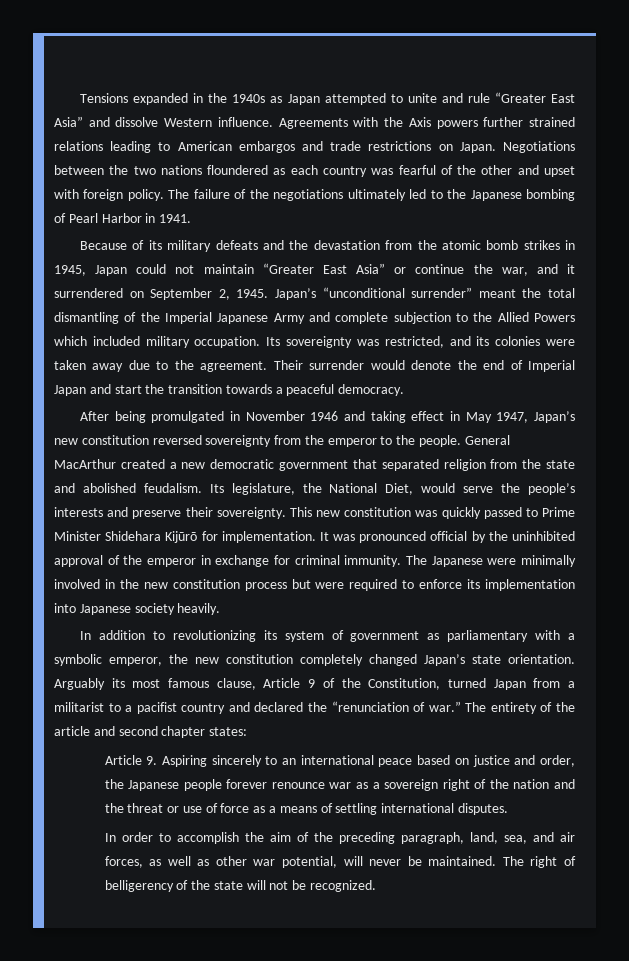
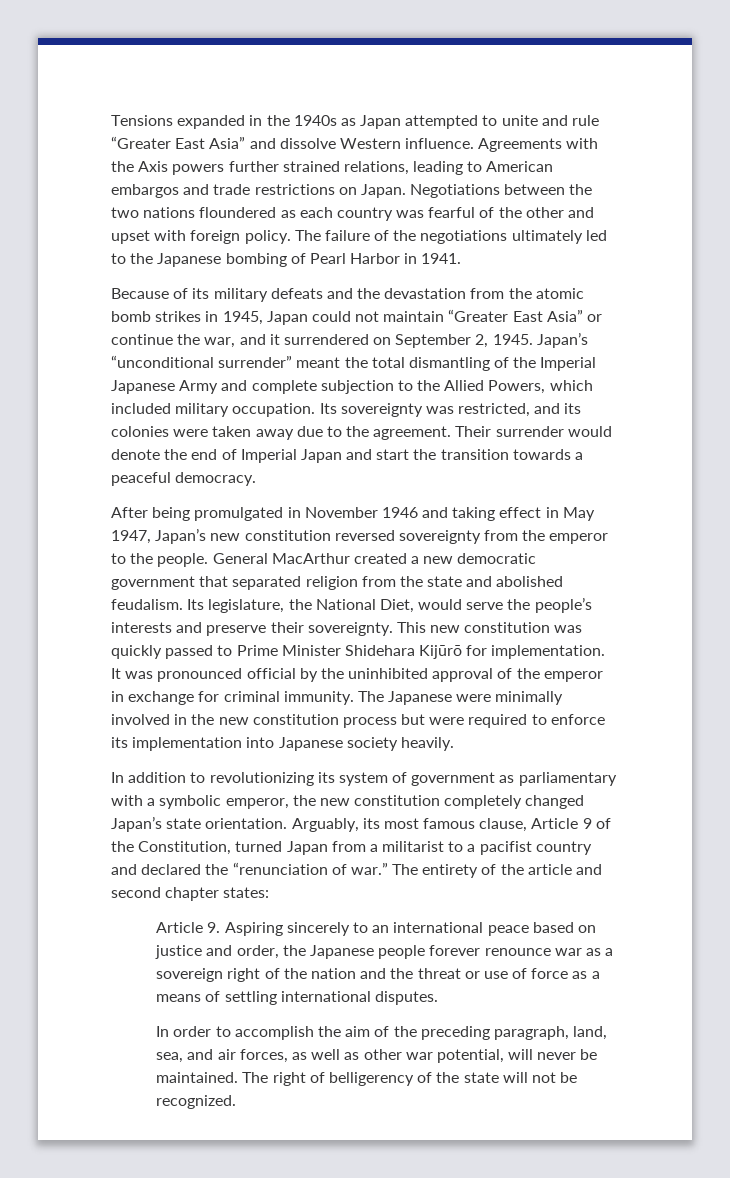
[54,141,103,151] relations -> [343,161,409,175] relations,
[533,313,575,322] Powers -> [488,380,546,394] Powers,
[54,678,105,690] Arguably -> [291,818,359,832] Arguably,

